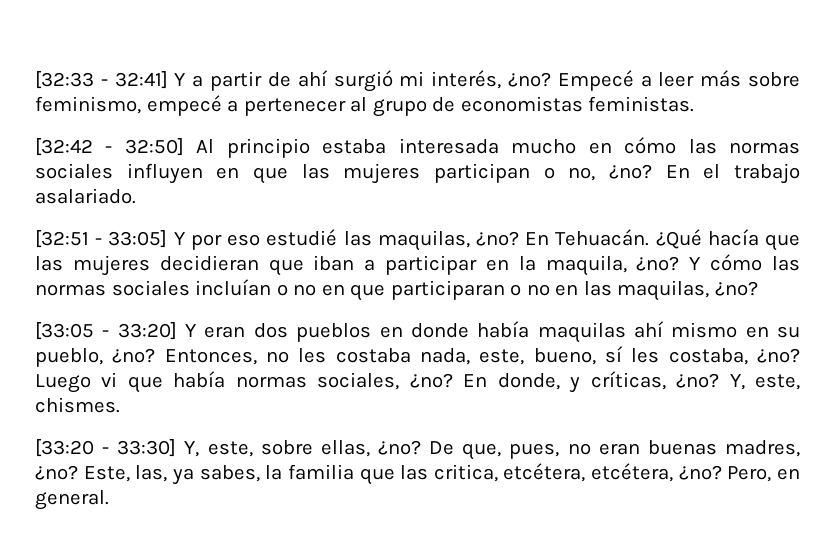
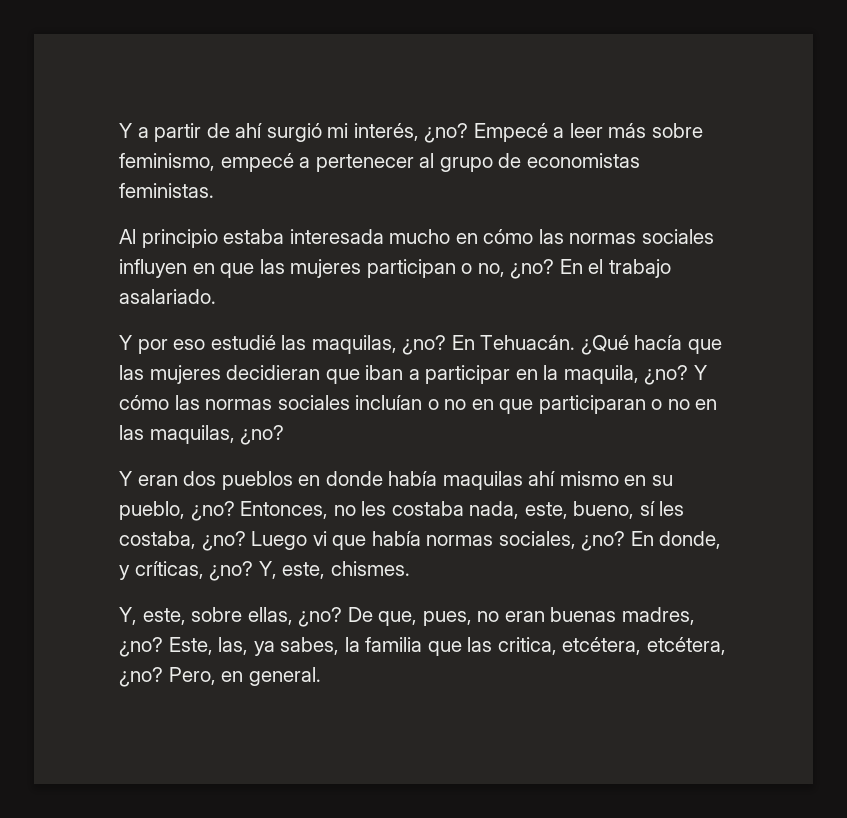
[35,71,168,89] [32:33 - 32:41] -> (119, 130) none
[35,138,184,156] [32:42 - 32:50] -> (214, 190) none
[35,230,168,248] [32:51 - 33:05] -> (216, 296) none
[35,322,177,340] [33:05 - 33:20] -> (285, 435) none
[35,439,177,457] [33:20 - 33:30] -> (410, 568) none

